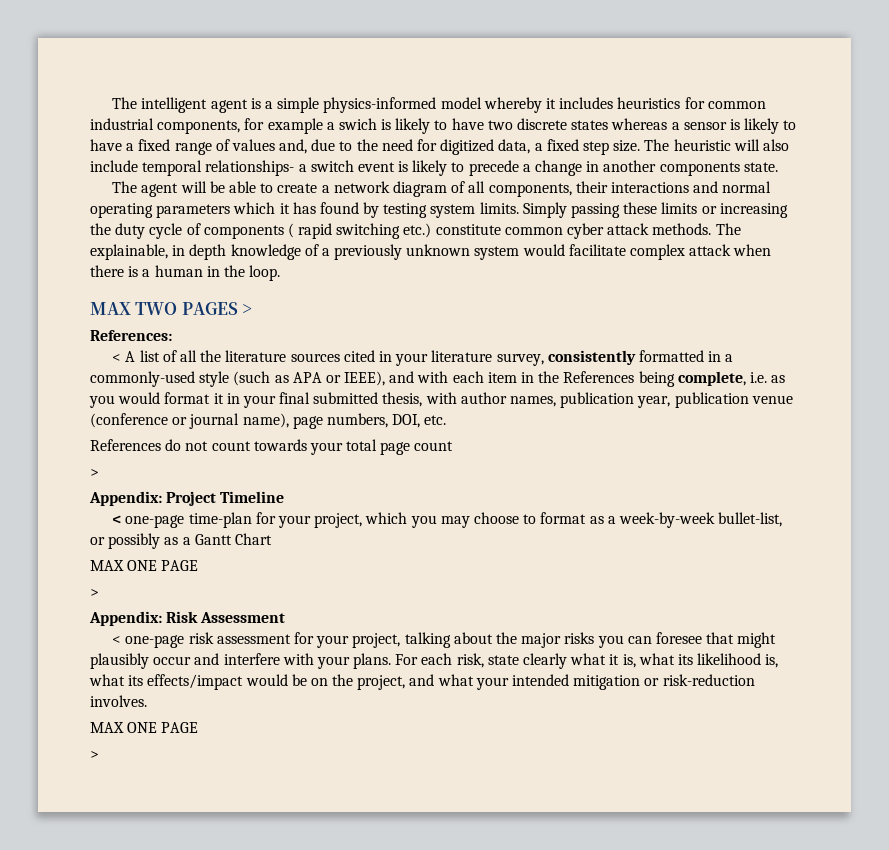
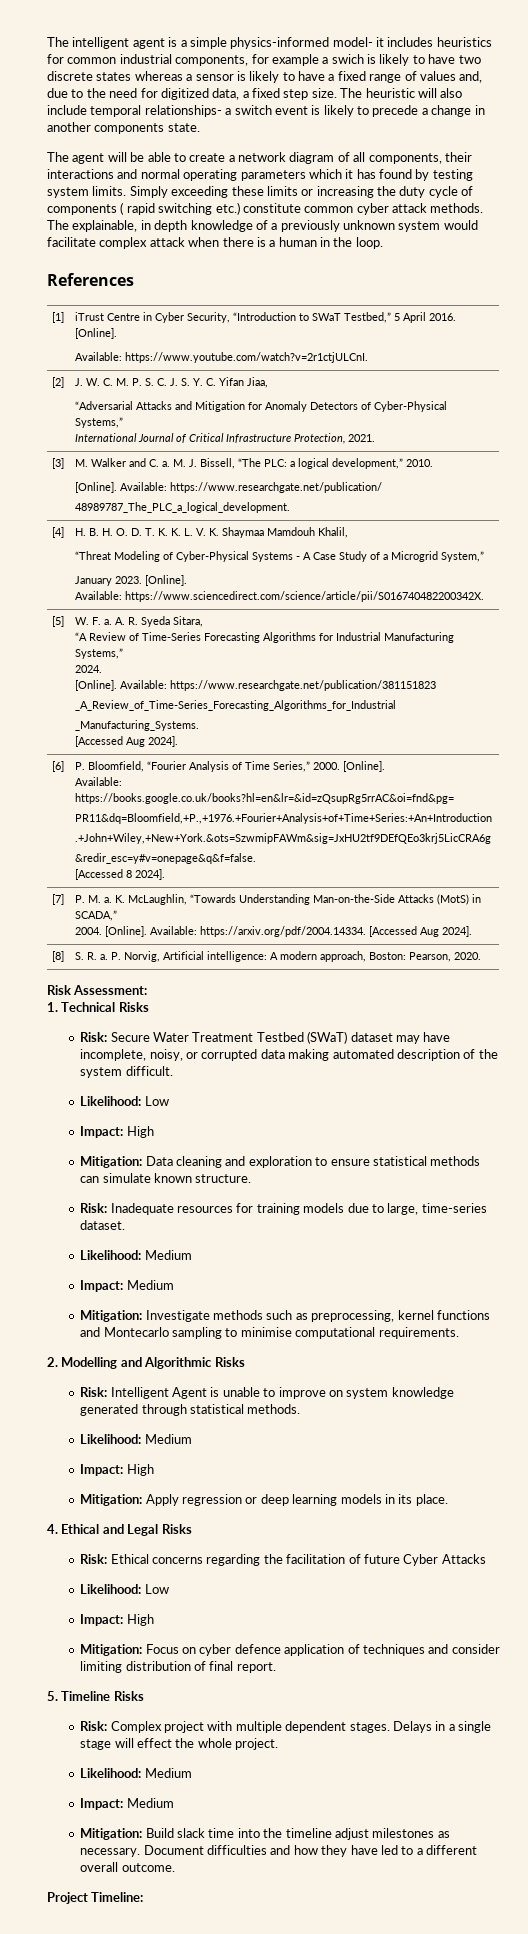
[440,97,542,113] model whereby -> [332,37,373,47] model-
[571,203,621,218] passing -> [171,186,229,198] exceeding
[90,302,253,315] [90,330,172,341] [112,350,734,366] [90,371,786,387] [89,392,793,408] [90,413,447,429] [90,439,454,455] [90,469,99,477] [89,491,285,506] [112,512,783,528] [90,533,272,549] [90,560,199,571] [90,589,99,597] [89,611,286,626] [112,632,777,648] [90,653,779,669] [89,674,755,690] [90,695,147,707] [90,722,199,733] [90,751,99,759] MAX TWO PAGES > // References: // < A list of all the literature sources cited in your literature survey, consistently formatted in a commonly-used style (such as APA or IEEE), and with each item in the References being complete, i.e. as you would format it in your final submitted thesis, with author names, publication year, publication venue (conference or journal name), page numbers, DOI, etc. // References do not count towards your total page count // > // Appendix: Project Timeline // < one-page time-plan for your project, which you may choose to format as a week-by-week bullet-list, or possibly as a Gantt Chart // MAX ONE PAGE // > // Appendix: Risk Assessment // < one-page risk assessment for your project, talking about the major risks you can foresee that might plausibly occur and interfere with your plans. For each risk, state clearly what it is, what its likelihood is, what its effects/impact would be on the project, and what your intended mitigation or risk-reduction involves. // MAX ONE PAGE // > -> [47,273,134,286] [52,312,65,323] [75,312,457,323] [75,328,118,339] [75,352,369,363] [52,377,65,388] [75,377,269,388] [75,401,448,412] [75,417,124,428] [75,433,376,444] [52,458,65,469] [75,458,434,469] [75,482,383,493] [75,502,291,513] [52,527,65,538] [75,527,349,538] [75,551,485,562] [75,575,188,586] [75,591,485,602] [52,616,65,627] [75,616,204,627] [75,632,455,643] [75,648,124,659] [75,665,103,673] [75,680,437,691] [75,700,397,711] [75,720,200,731] [75,736,179,747] [52,761,65,772] [75,761,386,772] [75,777,123,786] [75,793,455,804] [75,813,493,824] [75,833,492,844] [75,853,257,864] [75,869,166,880] [52,894,65,905] [75,894,482,905] [75,910,118,921] [75,926,473,937] [52,951,65,962] [75,951,482,962] [47,985,148,995] [47,1002,149,1012] [80,1031,451,1044] [80,1049,498,1061] [80,1066,173,1078] [80,1096,169,1106] [80,1126,154,1138] [80,1156,481,1168] [80,1173,252,1183] [80,1203,487,1215] [80,1220,126,1230] [80,1250,192,1260] [80,1280,174,1292] [80,1310,490,1322] [80,1327,459,1339] [47,1357,245,1369] [80,1387,454,1399] [80,1404,301,1416] [80,1434,192,1444] [80,1464,154,1476] [80,1494,448,1506] [47,1524,192,1536] [80,1554,486,1566] [80,1584,169,1594] [80,1614,154,1626] [80,1644,500,1656] [80,1661,276,1673] [47,1691,144,1701] [80,1721,492,1733] [80,1738,279,1750] [80,1768,192,1778] [80,1798,174,1810] [80,1828,450,1840] [80,1845,478,1857] [80,1862,175,1872] [47,1892,144,1904] References // [1] | iTrust Centre in Cyber Security, “Introduction to SWaT Testbed,” 5 April 2016. [Online]. // Available: https://www.youtube.com/watch?v=2r1ctjULCnI. // [2] | J. W. C. M. P. S. C. J. S. Y. C. Yifan Jiaa, // “Adversarial Attacks and Mitigation for Anomaly Detectors of Cyber-Physical Systems,” // International Journal of Critical Infrastructure Protection, 2021. // [3] | M. Walker and C. a. M. J. Bissell, “The PLC: a logical development,” 2010. // [Online]. Available: https://www.researchgate.net/publication/ // 48989787_The_PLC_a_logical_development. // [4] | H. B. H. O. D. T. K. K. L. V. K. Shaymaa Mamdouh Khalil, // “Threat Modeling of Cyber-Physical Systems - A Case Study of a Microgrid System,” // January 2023. [Online]. // Available: https://www.sciencedirect.com/science/article/pii/S016740482200342X. // [5] | W. F. a. A. R. Syeda Sitara, // “A Review of Time-Series Forecasting Algorithms for Industrial Manufacturing Systems,” // 2024. // [Online]. Available: https://www.researchgate.net/publication/381151823 // _A_Review_of_Time-Series_Forecasting_Algorithms_for_Industrial // _Manufacturing_Systems. // [Accessed Aug 2024]. // [6] | P. Bloomfield, “Fourier Analysis of Time Series,” 2000. [Online]. // Available: https://books.google.co.uk/books?hl=en&lr=&id=zQsupRg5rrAC&oi=fnd&pg= // PR11&dq=Bloomfield,+P.,+1976.+Fourier+Analysis+of+Time+Series:+An+Introduction // .+John+Wiley,+New+York.&ots=SzwmipFAWm&sig=JxHU2tf9DEfQEo3krj5LicCRA6g // &redir_esc=y#v=onepage&q&f=false. // [Accessed 8 2024]. // [7] | P. M. a. K. McLaughlin, “Towards Understanding Man-on-the-Side Attacks (MotS) in SCADA,” // 2004. [Online]. Available: https://arxiv.org/pdf/2004.14334. [Accessed Aug 2024]. // [8] | S. R. a. P. Norvig, Artificial intelligence: A modern approach, Boston: Pearson, 2020. // Risk Assessment: // 1. Technical Risks // Risk: Secure Water Treatment Testbed (SWaT) dataset may have incomplete, noisy, or corrupted data making automated description of the system difficult. // Likelihood: Low // Impact: High // Mitigation: Data cleaning and exploration to ensure statistical methods can simulate known structure. // Risk: Inadequate resources for training models due to large, time-series dataset. // Likelihood: Medium // Impact: Medium // Mitigation: Investigate methods such as preprocessing, kernel functions and Montecarlo sampling to minimise computational requirements. // 2. Modelling and Algorithmic Risks // Risk: Intelligent Agent is unable to improve on system knowledge generated through statistical methods. // Likelihood: Medium // Impact: High // Mitigation: Apply regression or deep learning models in its place. // 4. Ethical and Legal Risks // Risk: Ethical concerns regarding the facilitation of future Cyber Attacks // Likelihood: Low // Impact: High // Mitigation: Focus on cyber defence application of techniques and consider limiting distribution of final report. // 5. Timeline Risks // Risk: Complex project with multiple dependent stages. Delays in a single stage will effect the whole project. // Likelihood: Medium // Impact: Medium // Mitigation: Build slack time into the timeline adjust milestones as necessary. Document difficulties and how they have led to a different overall outcome. // Project Timeline:

